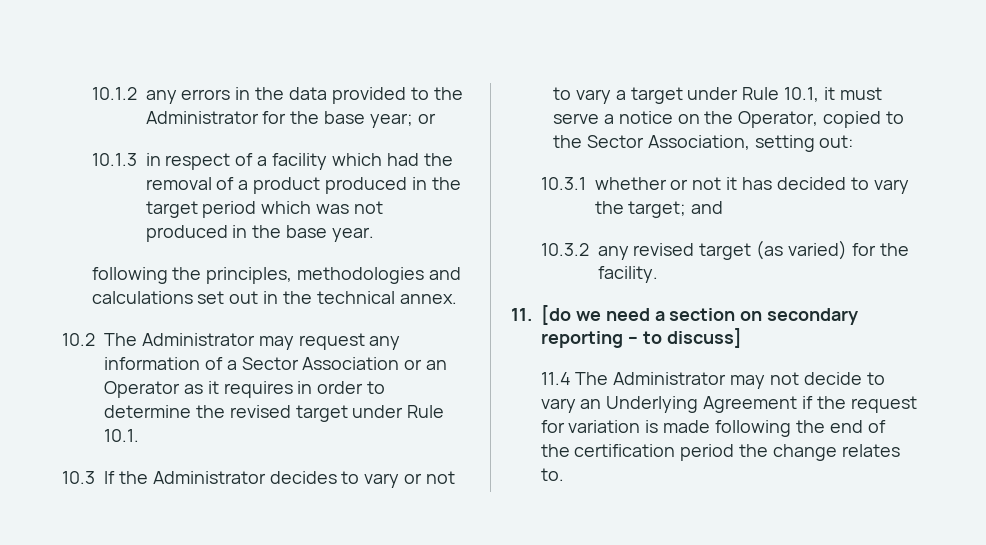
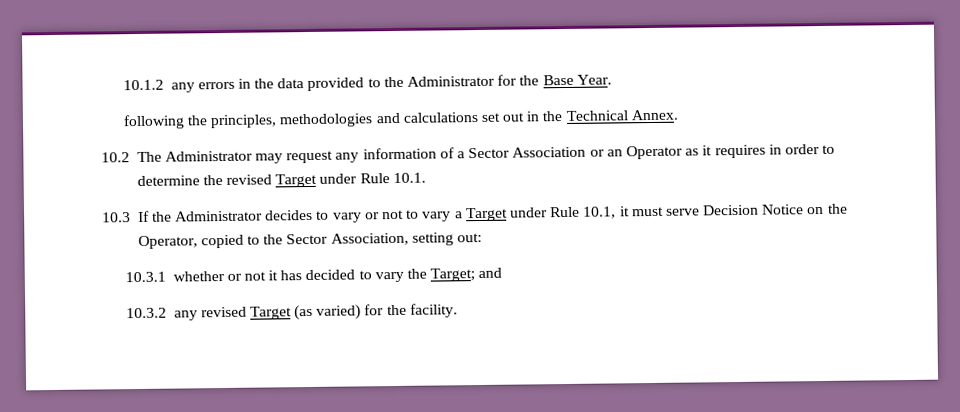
[324,111,436,128] [91,153,453,170] [145,177,461,194] [145,201,383,218] [145,225,374,242] base year; or // 10.1.3 in respect of a facility which had the removal of a product produced in the target period which was not produced in the base year. -> [542,74,612,86] Base Year.
[316,291,457,304] technical annex. -> [565,109,679,121] Technical Annex.
[295,405,348,422] target -> [275,173,318,188] Target
[630,87,683,104] target -> [465,207,508,222] Target
[603,111,673,124] a notice -> [703,204,805,216] Decision Notice
[628,201,687,218] target; -> [430,268,476,282] Target;
[699,243,752,260] target -> [249,306,292,320] Target
[511,305,859,325] [541,328,742,348] [540,372,885,389] [540,396,917,413] [540,420,886,437] [540,444,900,461] [540,468,564,481] // 11. [do we need a section on secondary reporting – to discuss] // 11.4 The Administrator may not decide to vary an Underlying Agreement if the request for variation is made following the end of the certification period the change relates to. -> (458, 310) none

